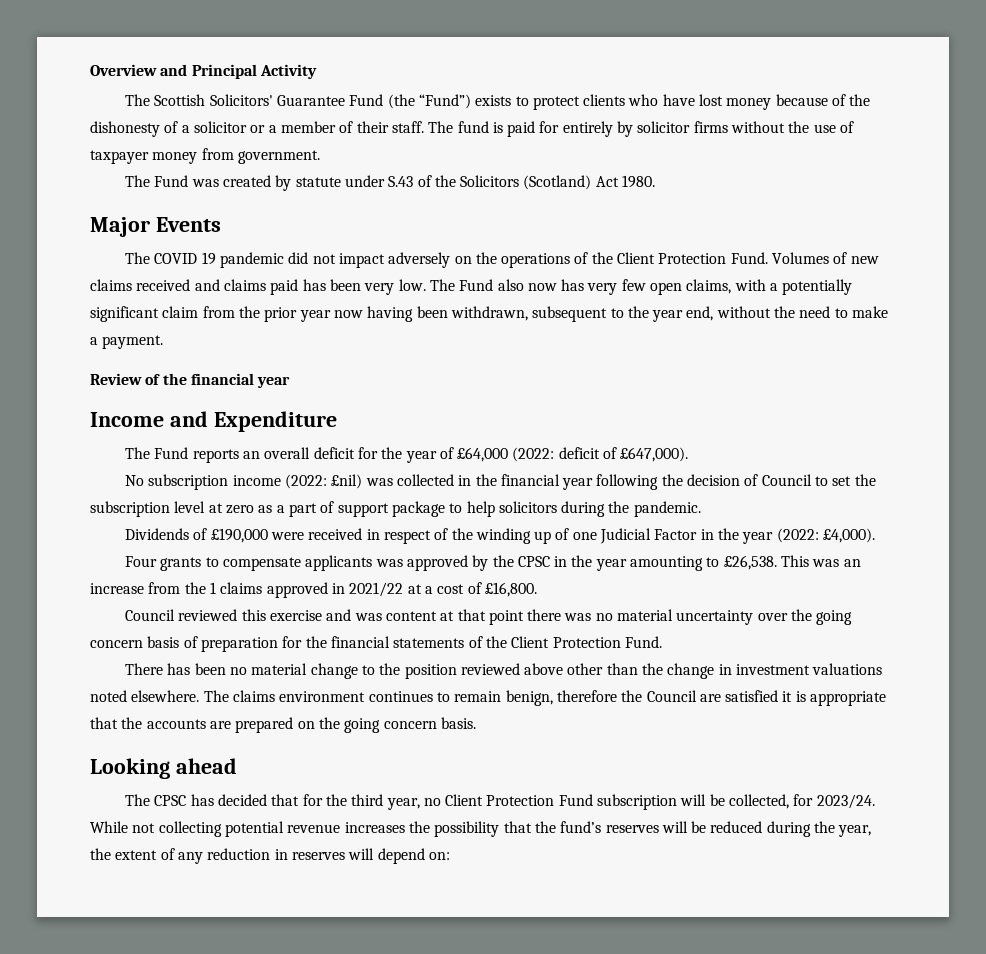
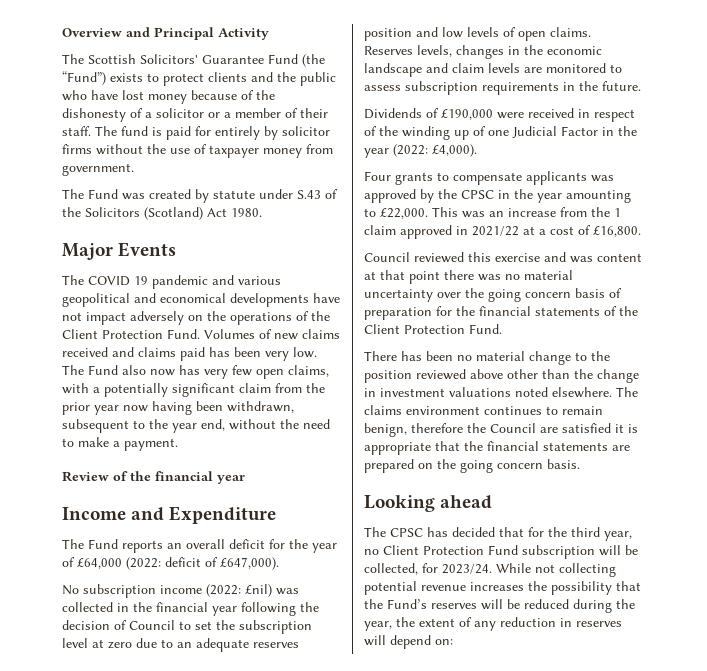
(626, 100) none -> [251,72,336,86] and the public
[288,252,309,264] did -> [212,275,281,285] [62,293,340,307] and various geopolitical and economical developments have
[258,501,701,517] as a part of support package to help solicitors during the pandemic. -> [136,638,299,652] [364,27,591,41] [364,45,602,59] [364,63,622,77] [364,81,641,95] due to an adequate reserves position and low levels of open claims. Reserves levels, changes in the economic landscape and claim levels are monitored to assess subscription requirements in the future.
[723,555,777,570] £26,538. -> [380,208,428,219] £22,000.
[220,582,263,594] claims -> [364,225,396,235] claim
[146,719,206,729] accounts -> [487,441,608,451] financial statements
[560,821,602,833] fund’s -> [387,599,427,609] Fund’s

